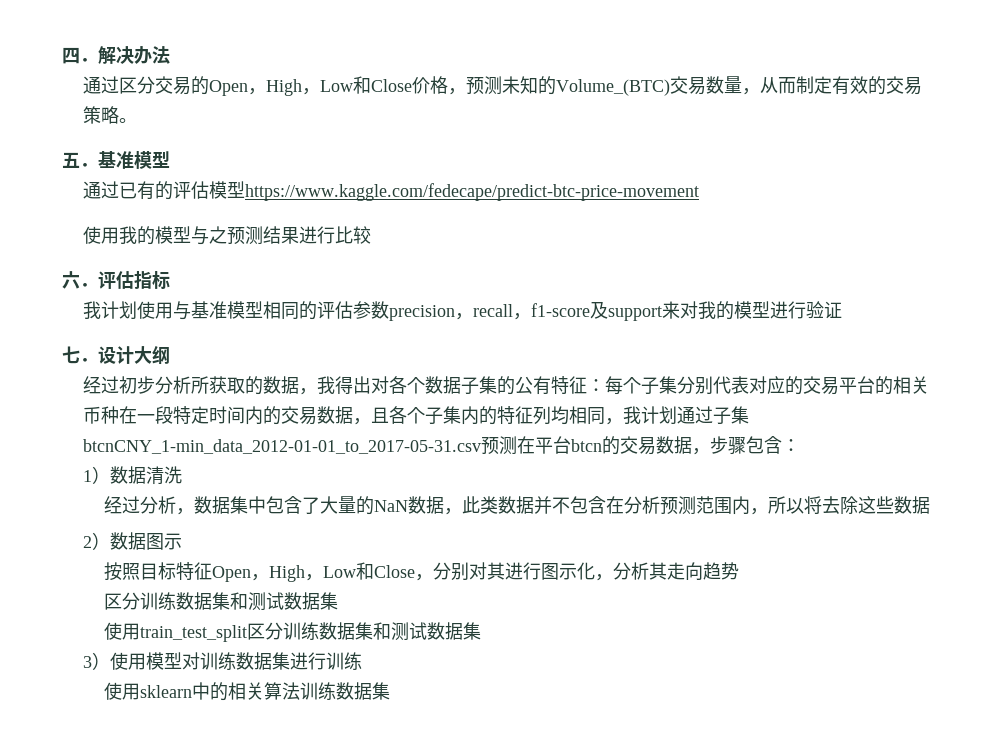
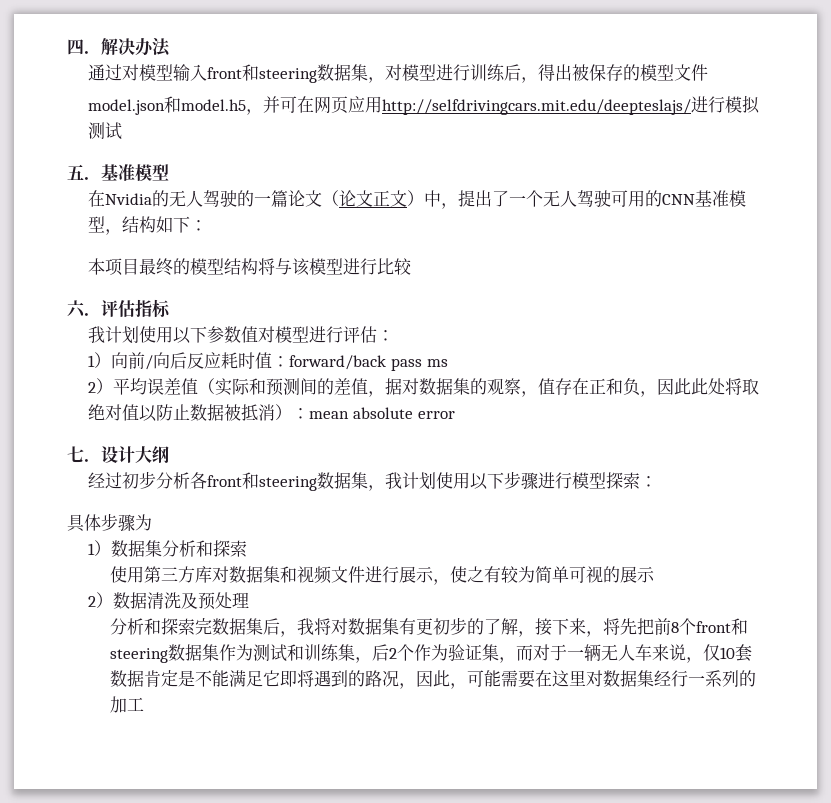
[119,76,923,96] [83,106,138,124] [62,151,170,169] [83,181,700,201] [83,226,300,245] 区分交易的Open，High，Low和Close价格，预测未知的Volume_(BTC)交易数量，从而制定有效的交易策略。 // 五．基准模型 // 通过已有的评估模型https://www.kaggle.com/fedecape/predict-btc-price-movement // 使用我的模型与之预测结果 -> [122,64,709,83] [88,95,761,115] [88,122,123,140] [67,164,169,181] [88,190,747,209] [88,216,208,235] [88,258,344,276] 对模型输入front和steering数据集，对模型进行训练后，得出被保存的模型文件 // model.json和model.h5，并可在网页应用http://selfdrivingcars.mit.edu/deepteslajs/进行模拟测试 // 五．基准模型 // 在Nvidia的无人驾驶的一篇论文（论文正文）中，提出了一个无人驾驶可用的CNN基准模型，结构如下： // 本项目最终的模型结构将与该模型
[173,301,843,321] 与基准模型相同的评估参数precision，recall，f1-score及support来对我的模型进行验证 -> [173,326,395,344] [88,352,448,371] [88,378,760,397] [88,404,455,422] 以下参数值对模型进行评估： // 1）向前/向后反应耗时值：forward/back pass ms // 2）平均误差值（实际和预测间的差值，据对数据集的观察，值存在正和负，因此此处将取绝对值以防止数据被抵消）：mean absolute error
[191,376,930,395] [83,406,750,425] [83,436,801,455] [83,466,183,485] [104,496,931,515] [83,532,183,550] [104,562,740,582] [104,592,339,611] [104,622,482,642] [83,652,363,670] [104,682,391,701] 所获取的数据，我得出对各个数据子集的公有特征：每个子集分别代表对应的交易平台的相关币种在一段特定时间内的交易数据，且各个子集内的特征列均相同，我计划通过子集btcnCNY_1-min_data_2012-01-01_to_2017-05-31.csv预测在平台btcn的交易数据，步骤包含： // 1）数据清洗 // 经过分析，数据集中包含了大量的NaN数据，此类数据并不包含在分析预测范围内，所以将去除这些数据 // 2）数据图示 // 按照目标特征Open，High，Low和Close，分别对其进行图示化，分析其走向趋势 // 区分训练数据集和测试数据集 // 使用train_test_split区分训练数据集和测试数据集 // 3）使用模型对训练数据集进行训练 // 使用sklearn中的相关算法训练数据集 -> [190,471,658,491] [67,513,152,532] [88,540,248,557] [109,566,655,585] [88,592,250,610] [109,617,748,637] [109,644,752,663] [109,670,756,689] [109,696,144,713] 各front和steering数据集，我计划使用以下步骤进行模型探索： // 具体步骤为 // 1）数据集分析和探索 // 使用第三方库对数据集和视频文件进行展示，使之有较为简单可视的展示 // 2）数据清洗及预处理 // 分析和探索完数据集后，我将对数据集有更初步的了解，接下来，将先把前8个front和steering数据集作为测试和训练集，后2个作为验证集，而对于一辆无人车来说，仅10套数据肯定是不能满足它即将遇到的路况，因此，可能需要在这里对数据集经行一系列的加工

